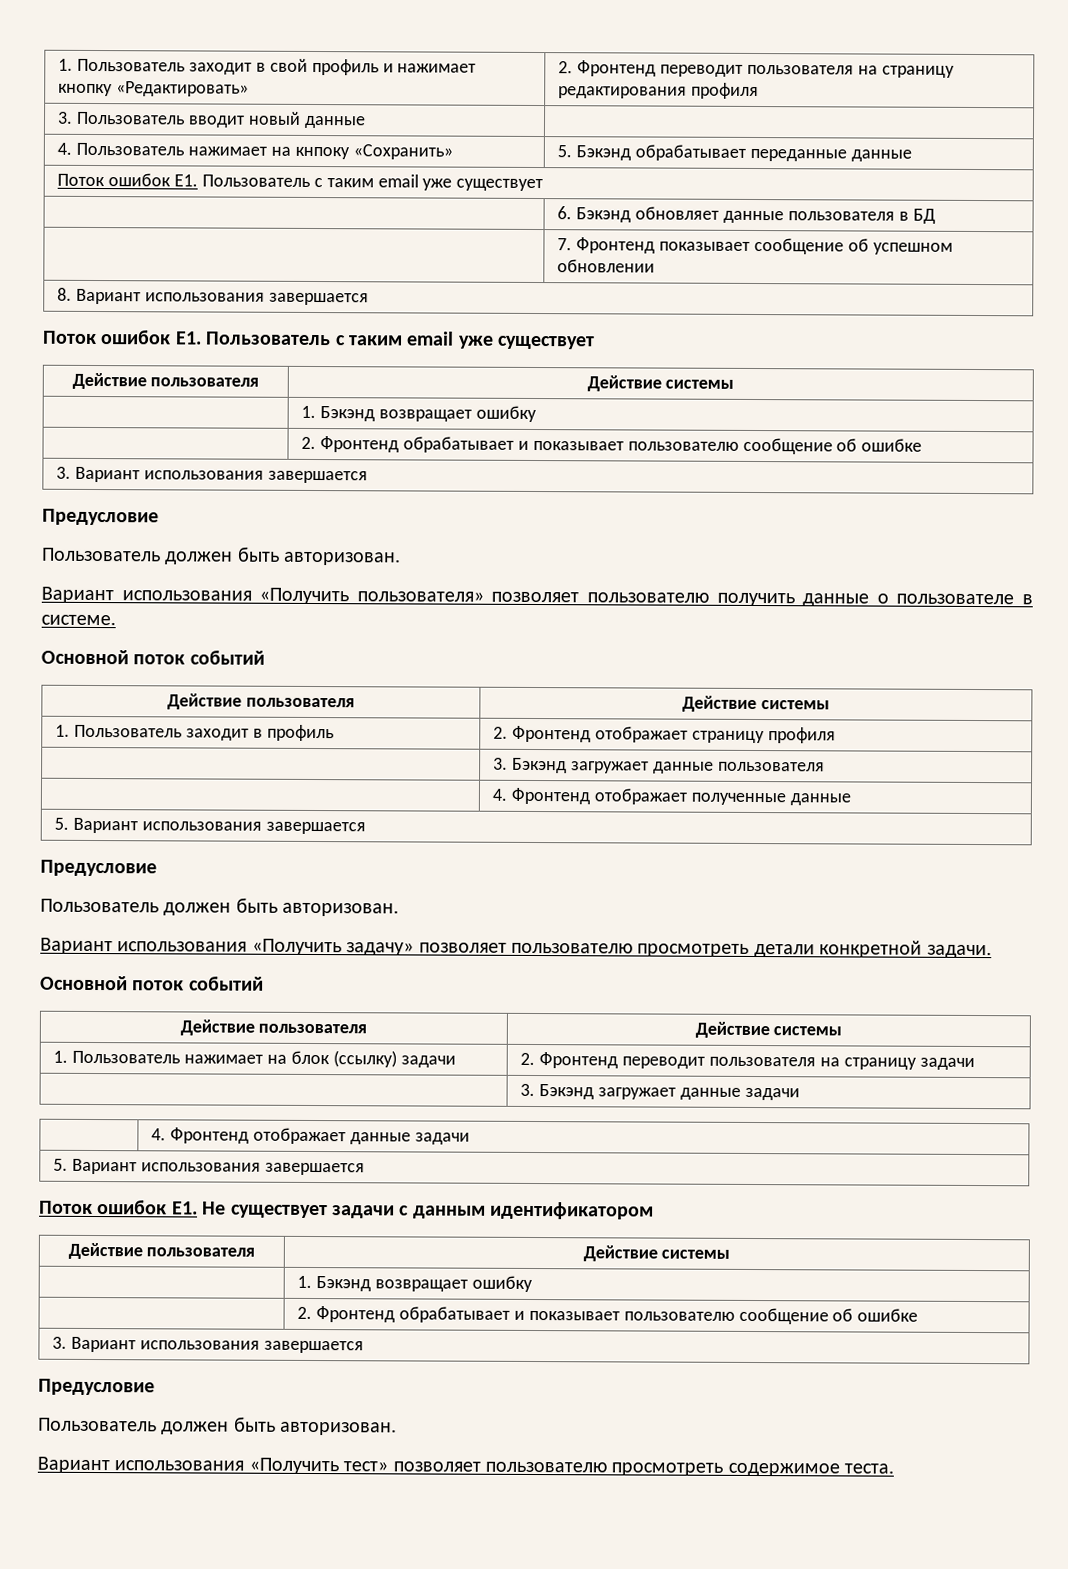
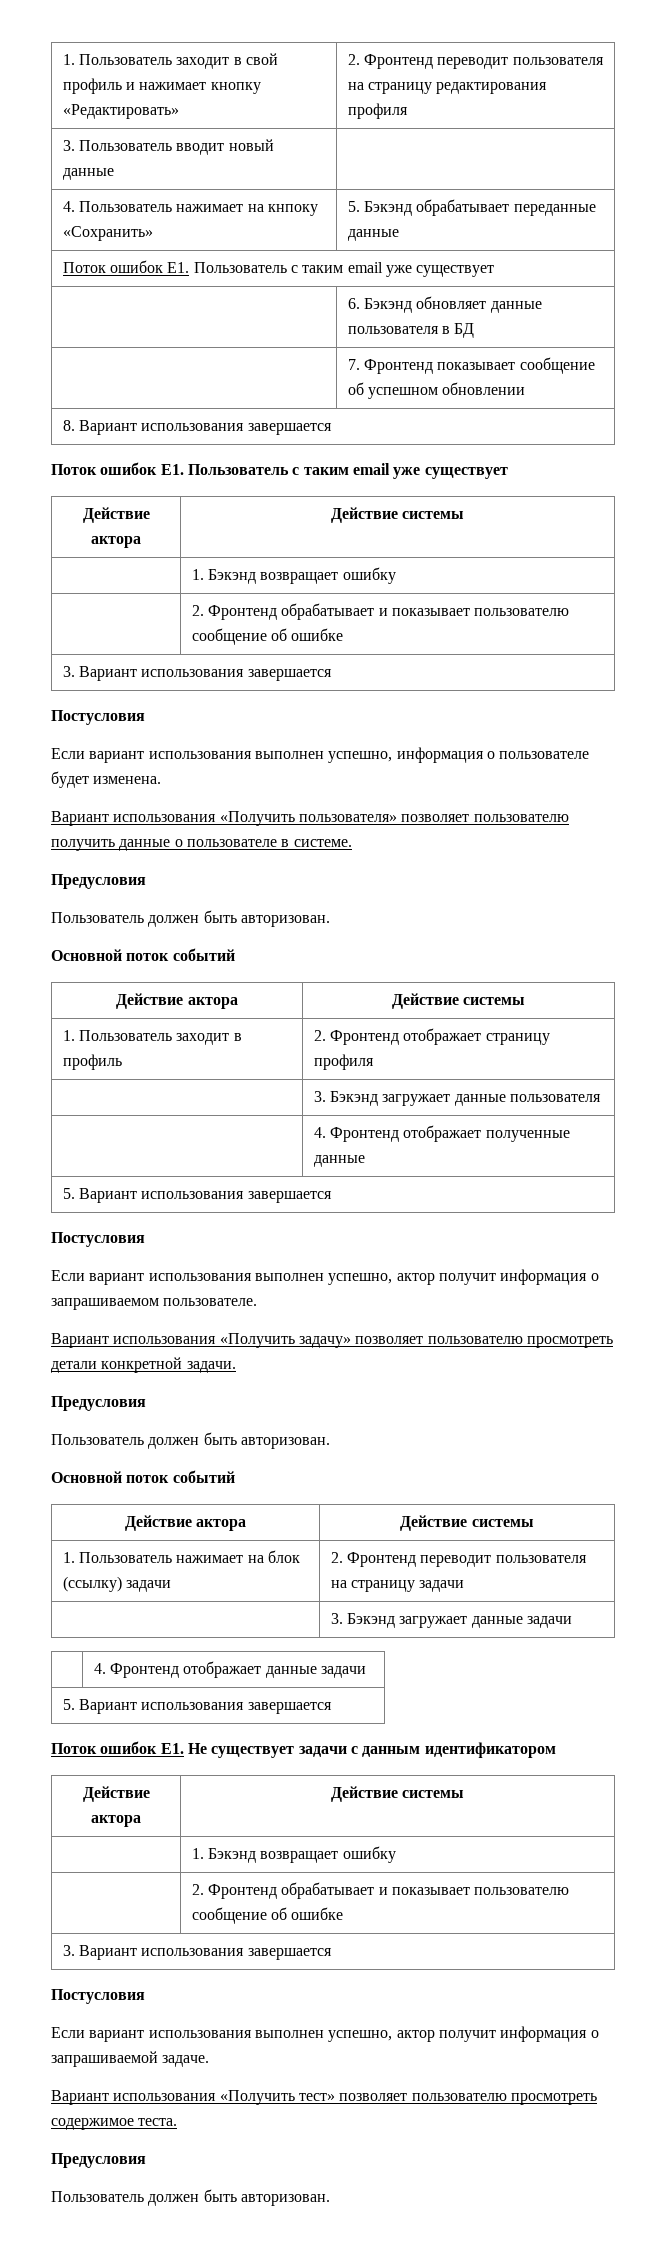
[150,377,260,387] пользователя -> [91,536,141,548] актора
[42,508,159,526] [42,546,402,566] Предусловие // Пользователь должен быть авторизован. -> [51,710,145,725] [51,747,590,763] [51,771,162,788] Постусловия // Если вариант использования выполнен успешно, информация о пользователе будет изменена.
[41,649,265,665] [167,693,355,710] // Основной поток событий // Действие пользователя -> [51,874,146,889] [51,910,330,927] [51,948,235,961] [116,993,238,1009] // Предусловия // Пользователь должен быть авторизован. // Основной поток событий // Действие актора
[40,859,157,877] [40,897,400,917] Предусловие // Пользователь должен быть авторизован. -> [51,1232,145,1247] [51,1269,599,1285] [51,1298,258,1310] Постусловия // Если вариант использования выполнен успешно, актор получит информация о запрашиваемом пользователе.
[40,975,264,991] [179,1019,368,1036] // Основной поток событий // Действие пользователя -> [51,1396,146,1411] [51,1432,330,1449] [51,1470,235,1483] [124,1515,247,1531] // Предусловия // Пользователь должен быть авторизован. // Основной поток событий // Действие актора
[146,1247,256,1257] пользователя -> [91,1815,141,1827] актора
[38,1378,155,1396] [38,1416,398,1436] Предусловие // Пользователь должен быть авторизован. -> [51,1989,145,2004] [51,2026,599,2042] [51,2051,210,2067] Постусловия // Если вариант использования выполнен успешно, актор получит информация о запрашиваемой задаче.
(895, 1468) none -> [51,2153,146,2168] [51,2189,330,2206] // Предусловия // Пользователь должен быть авторизован.

